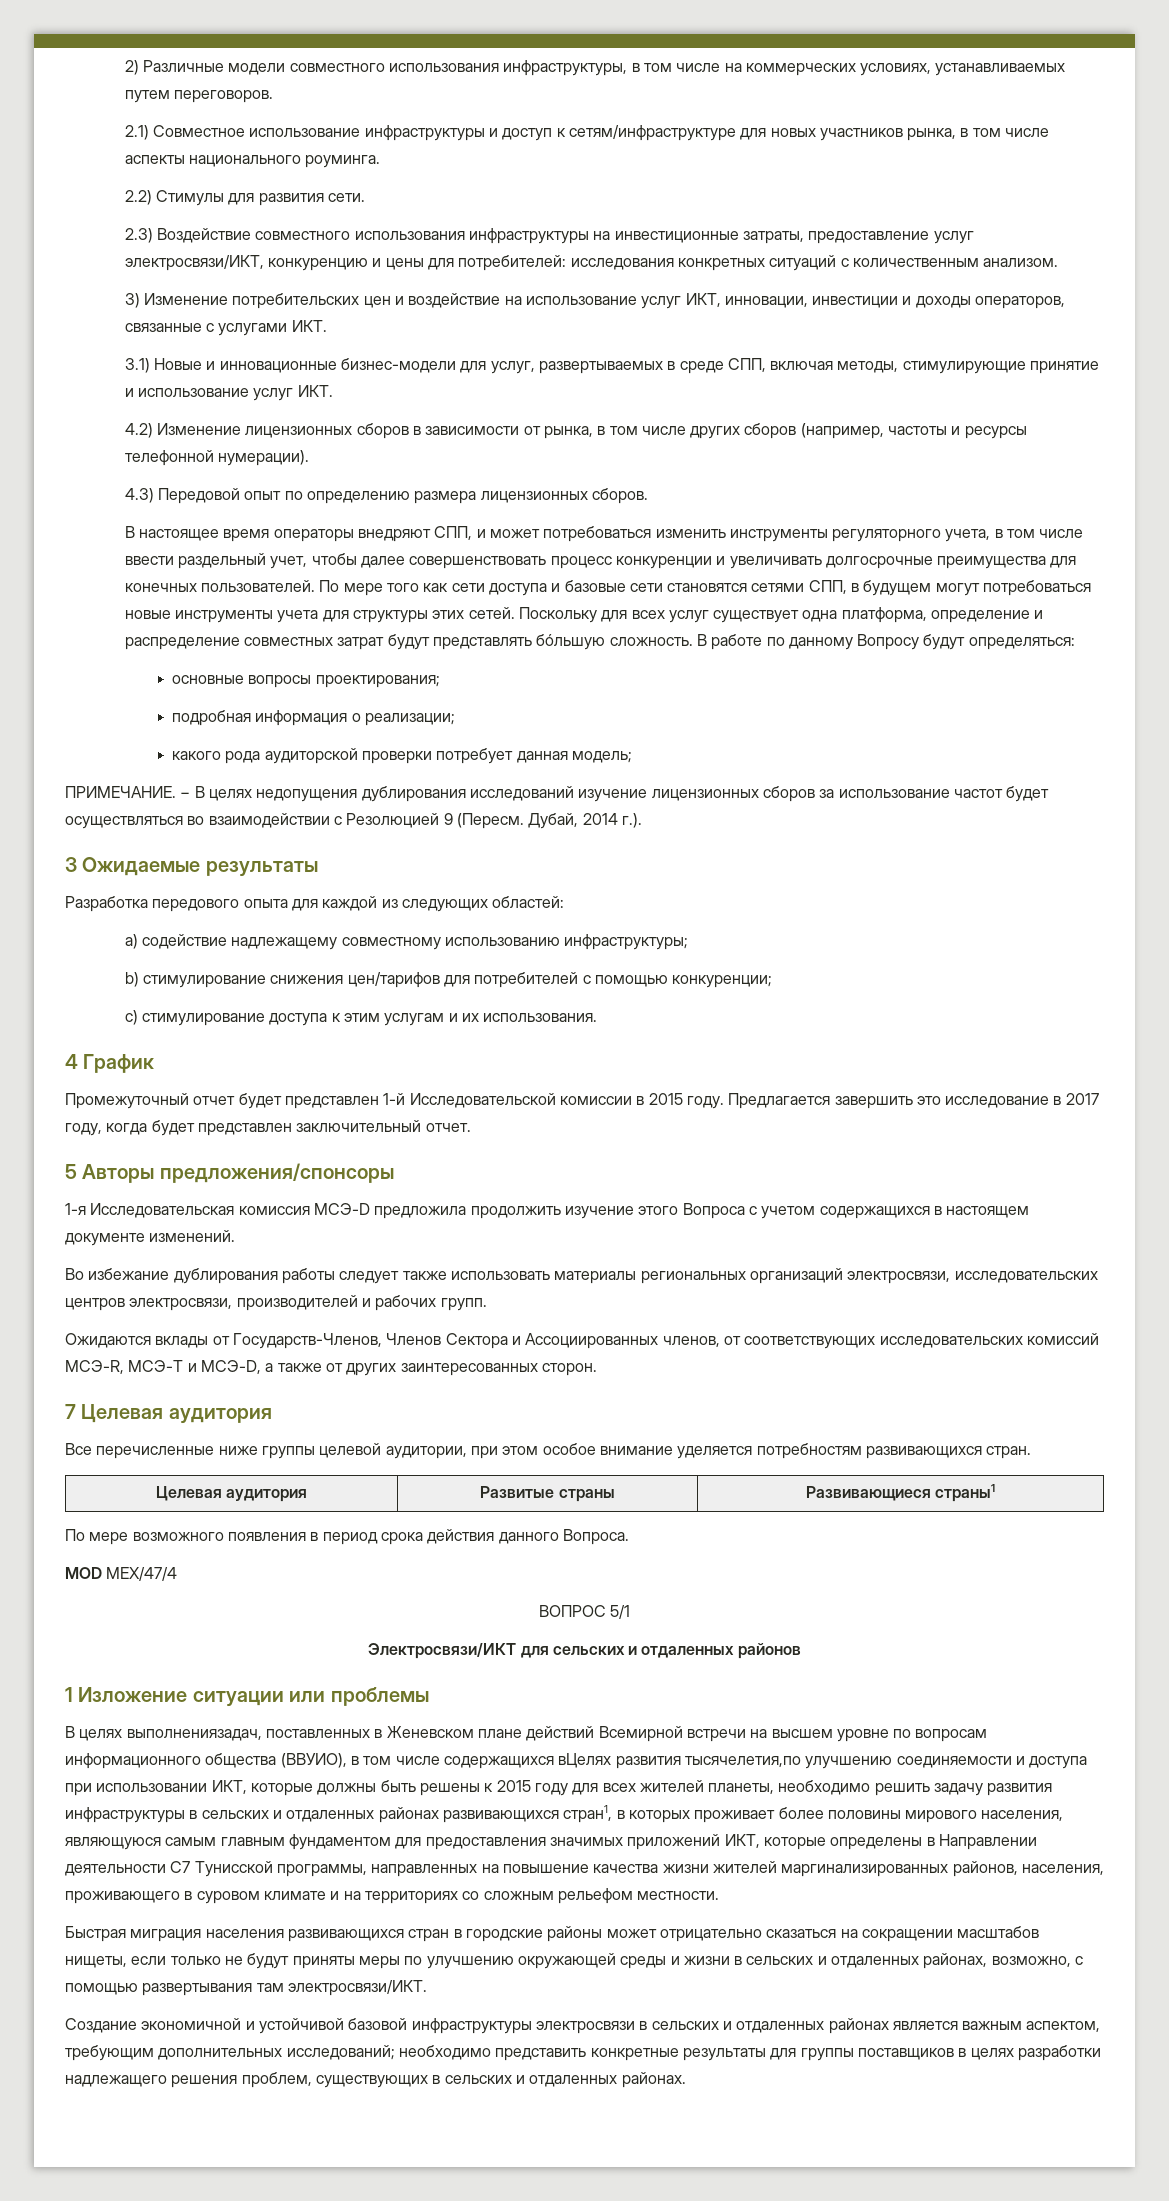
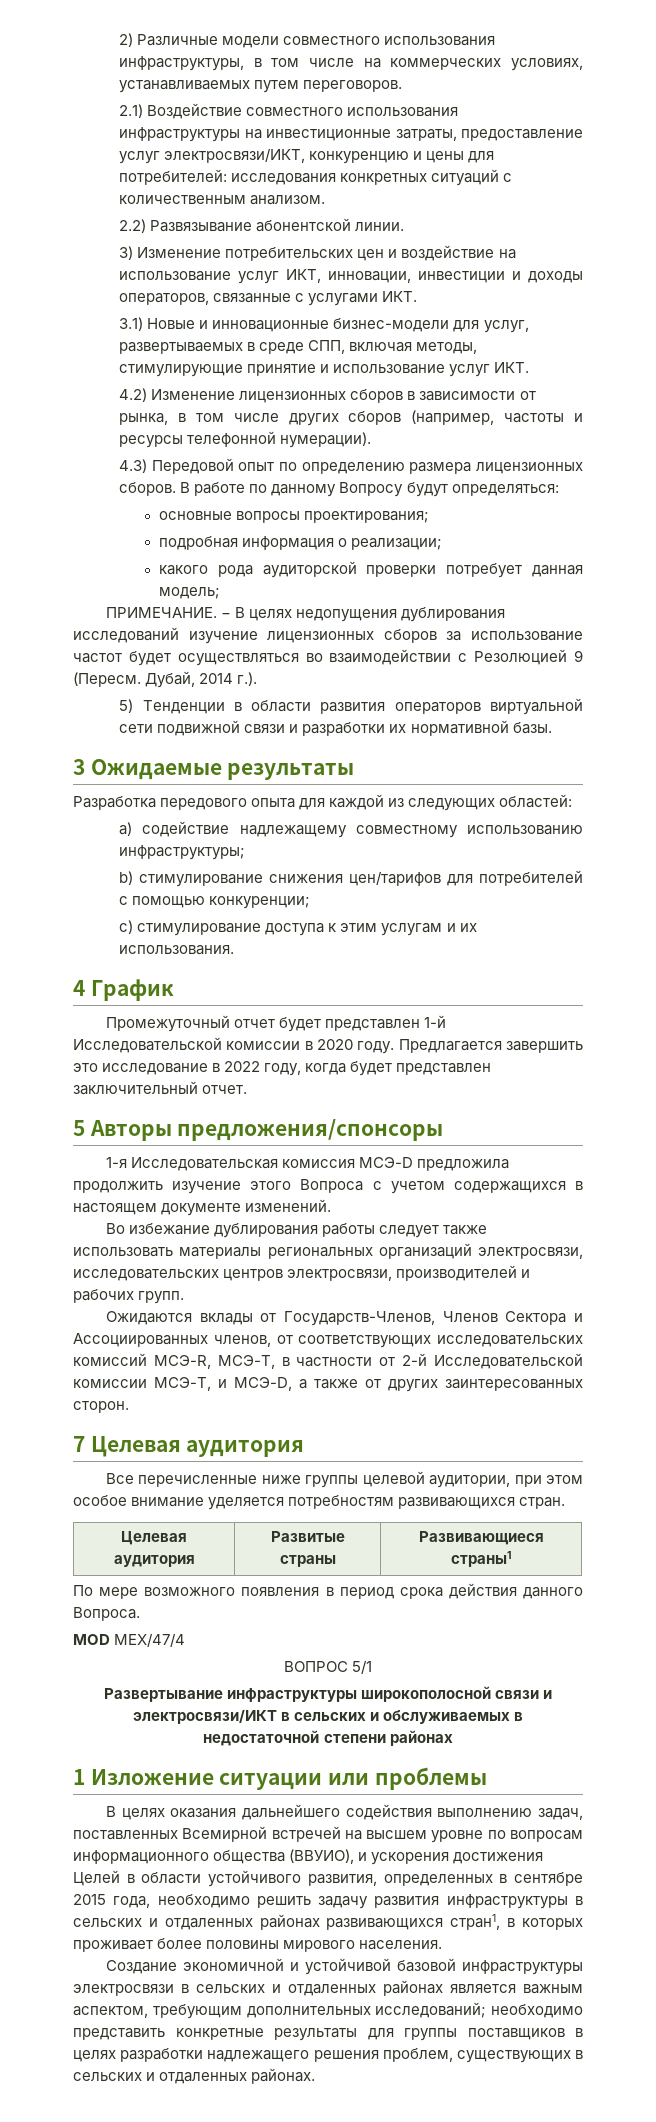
[152,125,1050,141] [124,155,381,168] [124,190,365,206] [124,228,153,243] Совместное использование инфраструктуры и доступ к сетям/инфраструктуре для новых участников рынка, в том числе аспекты национального роуминга. // 2.2) Стимулы для развития сети. // 2.3) -> (144, 111) none
(1059, 262) none -> [119,218,405,233] // 2.2) Развязывание абонентской линии.
[124,526,1084,542] [124,553,1077,569] [124,580,1092,596] [124,607,1044,623] [124,634,693,650] // В настоящее время операторы внедряют СПП, и может потребоваться изменить инструменты регуляторного учета, в том числе ввести раздельный учет, чтобы далее совершенствовать процесс конкуренции и увеличивать долгосрочные преимущества для конечных пользователей. По мере того как сети доступа и базовые сети становятся сетями СПП, в будущем могут потребоваться новые инструменты учета для структуры этих сетей. Поскольку для всех услуг существует одна платформа, определение и распределение совместных затрат будут представлять бóльшую сложность. -> (177, 489) none
(642, 820) none -> [119,698,583,715] [119,720,552,736] // 5) Тенденции в области развития операторов виртуальной сети подвижной связи и разработки их нормативной базы.
[648,1093,683,1105] 2015 -> [317,1039,353,1050] 2020
[1065,1093,1099,1105] 2017 -> [224,1061,261,1072] 2022
[128,1360,184,1372] МСЭ-T -> [217,1353,583,1369] [73,1377,211,1391] МСЭ-T, в частности от 2-й Исследовательской комиссии МСЭ-Т,
[368,1643,801,1659] Электросвязи/ИКТ для сельских и отдаленных районов -> [103,1686,553,1702] [132,1709,524,1724] [203,1730,453,1746] Развертывание инфраструктуры широкополосной связи и электросвязи/ИКТ в сельских и обслуживаемых в недостаточной степени районах
[126,1726,746,1742] выполнениязадач, поставленных в Женевском плане действий Всемирной встречи -> [170,1804,583,1820] [73,1826,341,1842] оказания дальнейшего содействия выполнению задач, поставленных Всемирной встречей
[350,1753,1088,1769] [65,1780,775,1796] в том числе содержащихся вЦелях развития тысячелетия,по улучшению соединяемости и доступа при использовании ИКТ, которые должны быть решены к 2015 году для всех жителей планеты, -> [358,1852,544,1865] [73,1870,583,1887] [73,1894,151,1908] и ускорения достижения Целей в области устойчивого развития, определенных в сентябре 2015 года,
[981,1810,1064,1821] [65,1834,1037,1850] [65,1861,1104,1877] [65,1888,720,1904] [65,1926,1040,1942] [65,1953,1084,1969] [65,1980,427,1996] населения, являющуюся самым главным фундаментом для предоставления значимых приложений ИКТ, которые определены в Направлении деятельности С7 Тунисской программы, направленных на повышение качества жизни жителей маргинализированных районов, населения, проживающего в суровом климате и на территориях со сложным рельефом местности. // Быстрая миграция населения развивающихся стран в городские районы может отрицательно сказаться на сокращении масштабов нищеты, если только не будут приняты меры по улучшению окружающей среды и жизни в сельских и отдаленных районах, возможно, с помощью развертывания там электросвязи/ИКТ. -> [359,1940,443,1950] населения.

